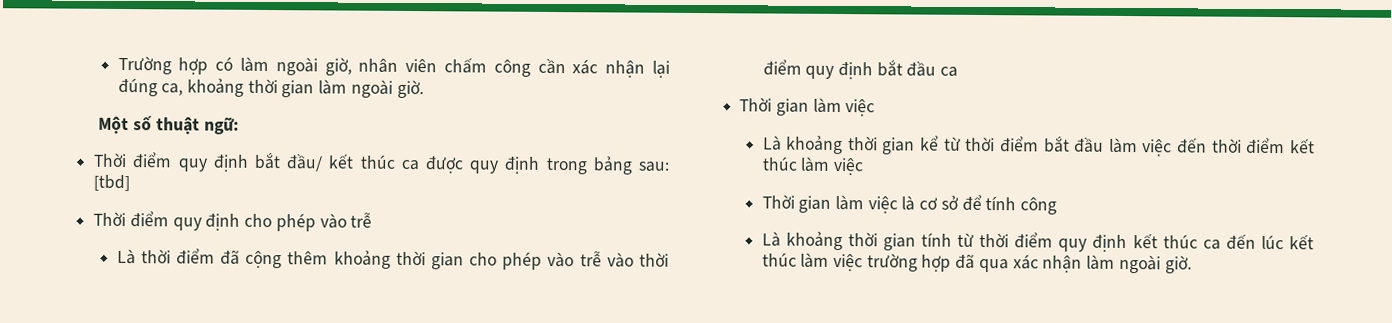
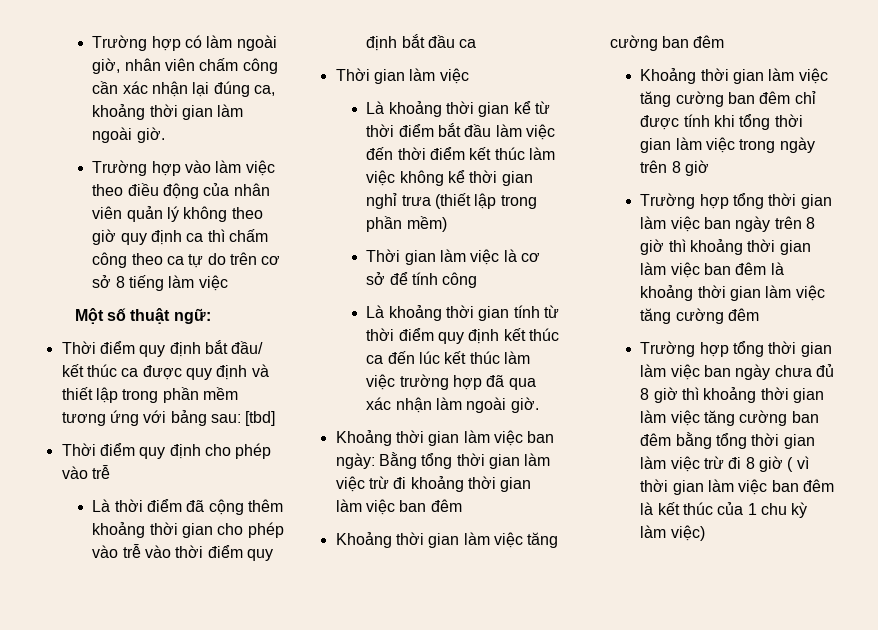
(424, 89) none -> [92,160,275,176] [92,183,270,199] [92,206,263,222] [92,229,268,245] [92,252,281,268] [92,275,228,291] // Trường hợp vào làm việc theo điều động của nhân viên quản lý không theo giờ quy định ca thì chấm công theo ca tự do trên cơ sở 8 tiếng làm việc
[545,157,588,175] trong -> [251,364,269,377] [61,387,238,403] [61,410,167,426] và thiết lập trong phần mềm tương ứng với
(865, 166) none -> [399,170,533,186] [366,193,537,209] [366,216,447,232] không kể thời gian nghỉ trưa (thiết lập trong phần mềm)
(1192, 264) none -> [335,430,555,446] [335,452,551,469] [335,476,532,492] [335,499,462,515] [335,532,559,548] [609,35,725,51] [640,68,828,84] [640,91,816,107] [640,114,803,130] [640,137,815,153] [640,160,709,176] [640,193,832,209] [640,216,815,232] [640,239,811,255] [640,262,784,278] [640,285,825,301] [640,308,759,324] [640,341,832,357] [640,364,834,380] [640,387,824,403] [640,410,819,426] [640,432,815,449] [640,456,809,472] [640,479,834,495] [640,502,808,518] [640,525,705,541] // Khoảng thời gian làm việc ban ngày: Bằng tổng thời gian làm việc trừ đi khoảng thời gian làm việc ban đêm // Khoảng thời gian làm việc tăng cường ban đêm // Khoảng thời gian làm việc tăng cường ban đêm chỉ được tính khi tổng thời gian làm việc trong ngày trên 8 giờ // Trường hợp tổng thời gian làm việc ban ngày trên 8 giờ thì khoảng thời gian làm việc ban đêm là khoảng thời gian làm việc tăng cường đêm // Trường hợp tổng thời gian làm việc ban ngày chưa đủ 8 giờ thì khoảng thời gian làm việc tăng cường ban đêm bằng tổng thời gian làm việc trừ đi 8 giờ ( vì thời gian làm việc ban đêm là kết thúc của 1 chu kỳ làm việc)

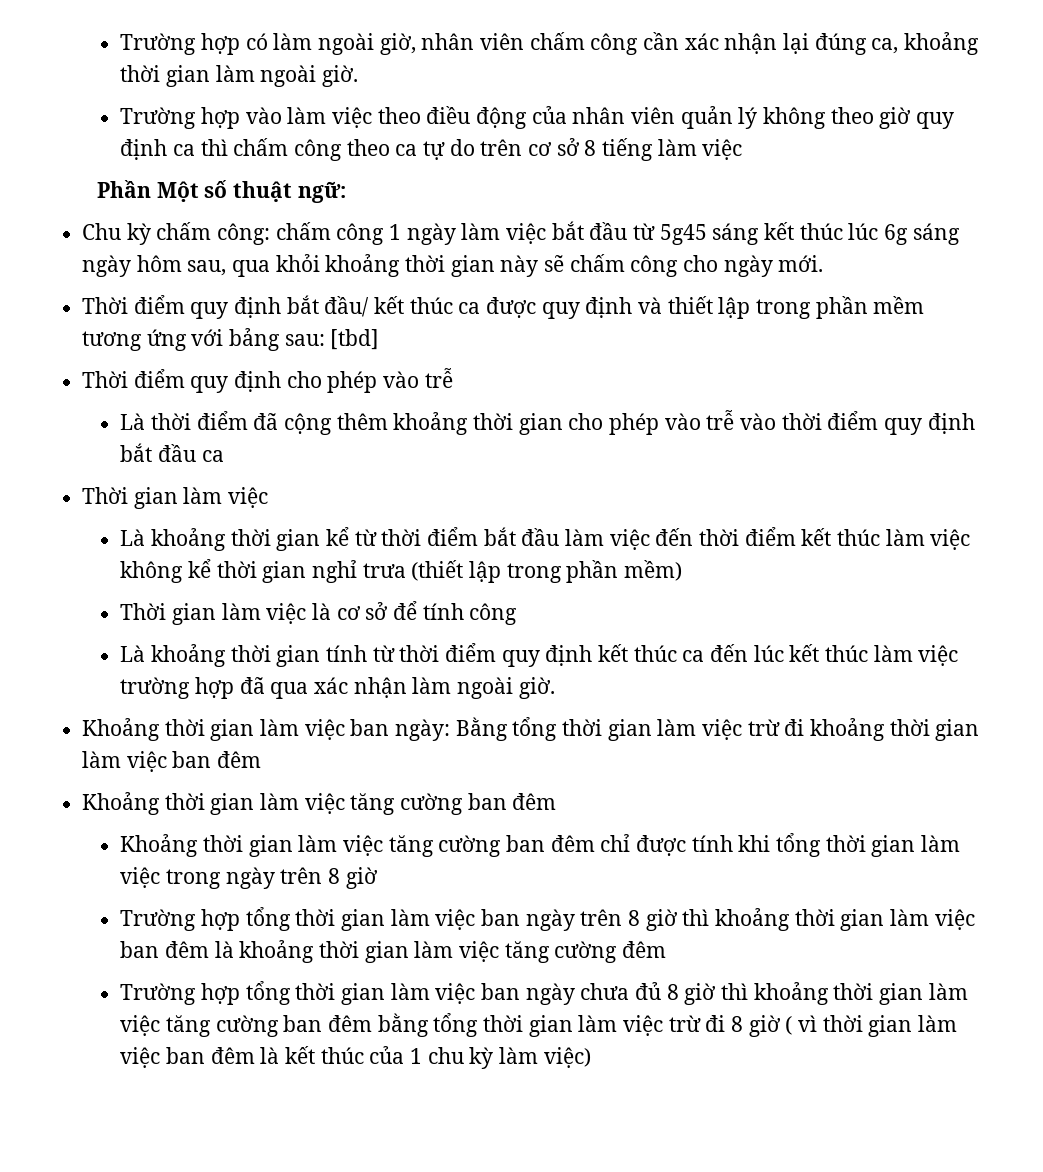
(228, 283) none -> [97,180,152,198] Phần
(211, 316) none -> [82,221,960,245] [82,254,824,277] // Chu kỳ chấm công: chấm công 1 ngày làm việc bắt đầu từ 5g45 sáng kết thúc lúc 6g sáng ngày hôm sau, qua khỏi khoảng thời gian này sẽ chấm công cho ngày mới.

